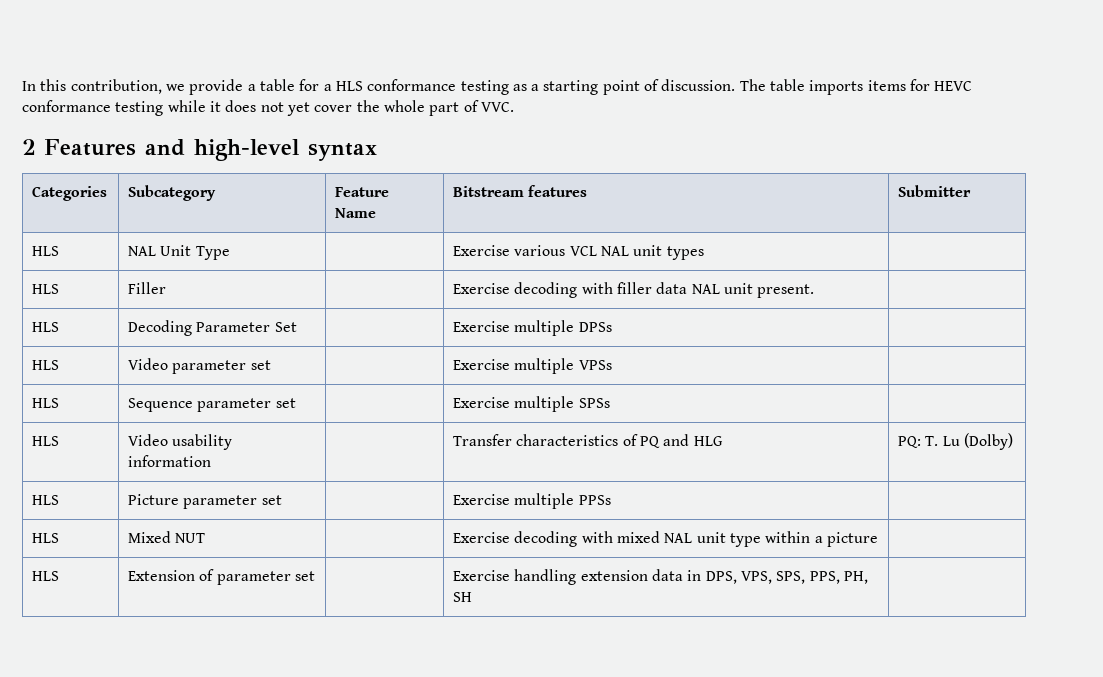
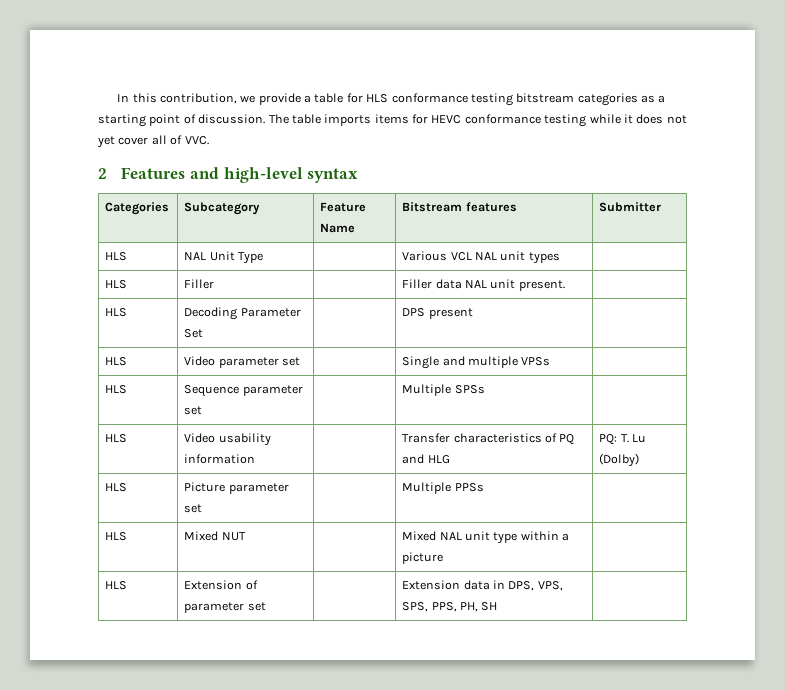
[323,84,332,91] a -> (363, 98) none
(509, 87) none -> [516,93,638,106] bitstream categories
[356,100,460,116] the whole part -> [151,135,167,145] all
[453,245,566,256] Exercise various -> [402,251,448,261] Various
[453,282,652,298] Exercise decoding with filler -> [402,279,433,289] Filler
[453,320,612,336] Exercise multiple DPSs -> [402,308,473,319] DPS present
[453,359,511,370] Exercise -> [402,356,465,369] Single and
[453,396,575,412] Exercise multiple -> [402,384,452,396] Multiple
[453,493,575,509] Exercise multiple -> [402,482,452,494] Multiple
[453,531,660,547] Exercise decoding with mixed -> [402,531,437,541] Mixed
[453,569,648,585] Exercise handling extension -> [402,580,461,590] Extension

